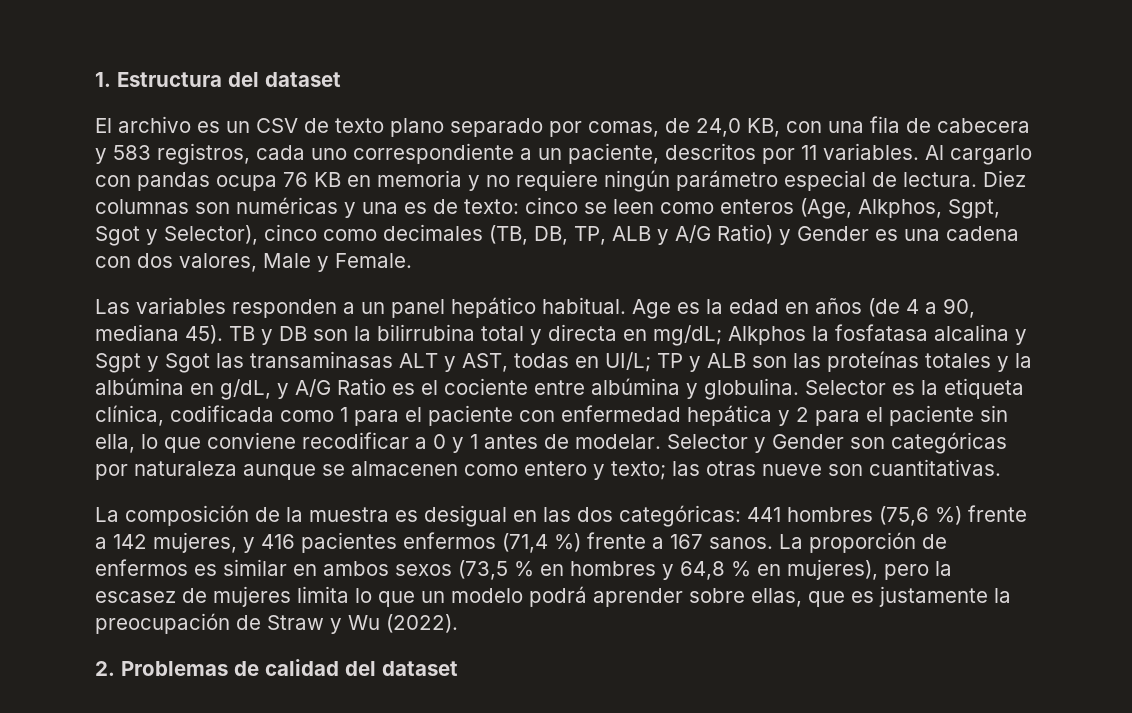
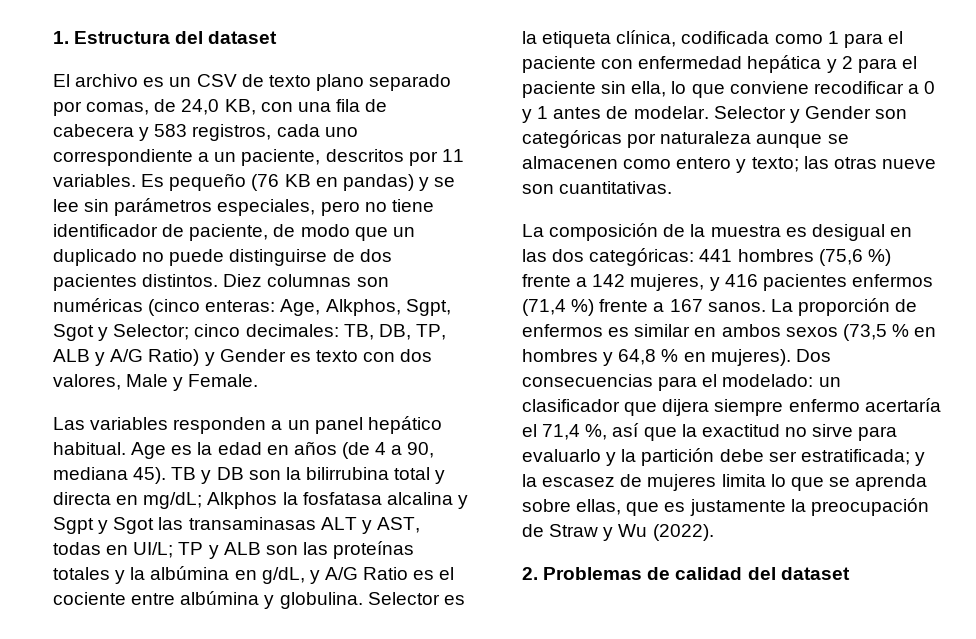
[925,145,1032,165] [95,170,1026,192] [95,197,1000,219] [95,224,528,246] Al cargarlo con pandas ocupa 76 KB en memoria y no requiere ningún parámetro especial de lectura. Diez columnas son numéricas y una es de texto: cinco se leen como enteros (Age, Alkphos, Sgpt, Sgot y Selector), cinco como decimales (TB, -> [141,173,456,191] [53,198,434,216] [53,224,415,241] [53,249,392,266] [53,274,389,291] [53,298,451,316] [53,324,374,341] Es pequeño (76 KB en pandas) y se lee sin parámetros especiales, pero no tiene identificador de paciente, de modo que un duplicado no puede distinguirse de dos pacientes distintos. Diez columnas son numéricas (cinco enteras: Age, Alkphos, Sgpt, Sgot y Selector; cinco decimales: TB,
[904,226,1019,241] una cadena -> [315,350,358,362] texto
[787,559,929,580] mujeres), pero -> [710,349,831,366] [522,374,841,391] [522,398,941,416] [522,423,898,441] [522,448,925,466] mujeres). Dos consecuencias para el modelado: un clasificador que dijera siempre enfermo acertaría el 71,4 %, así que la exactitud no sirve para evaluarlo y la partición debe ser estratificada; y
[421,586,683,607] un modelo podrá aprender -> [828,474,928,491] se aprenda

